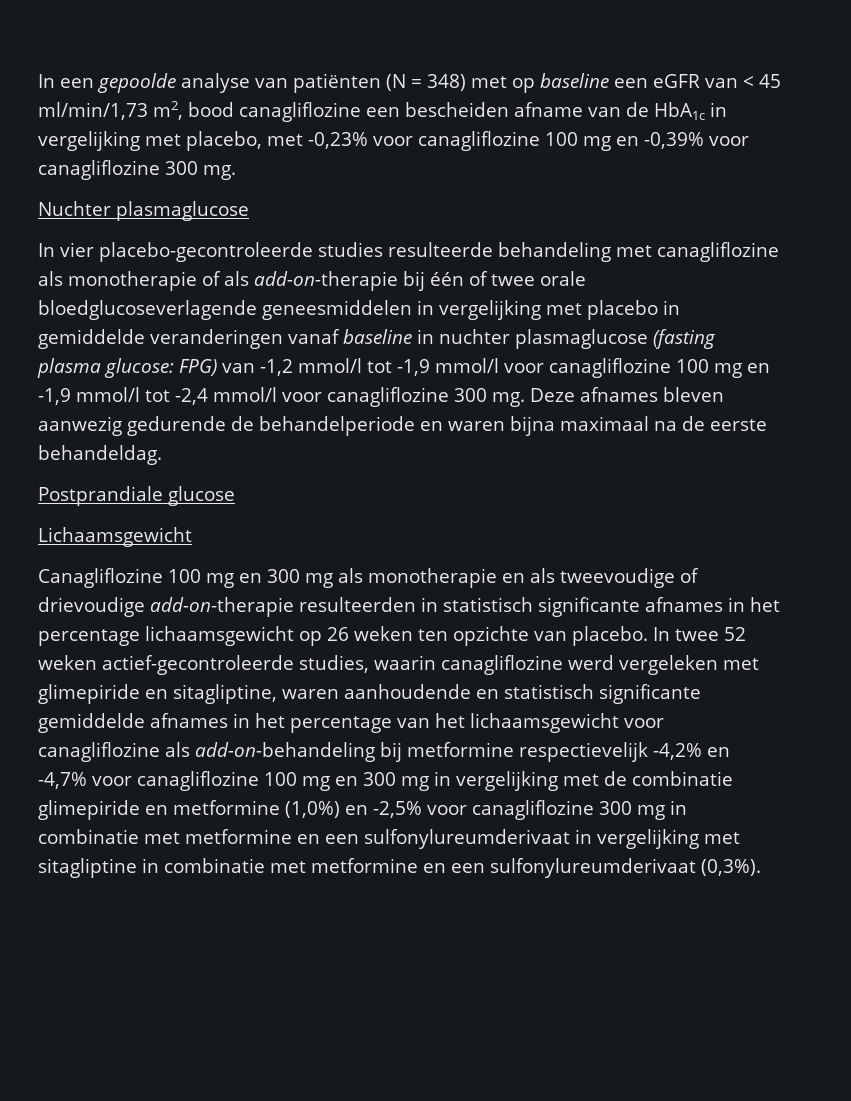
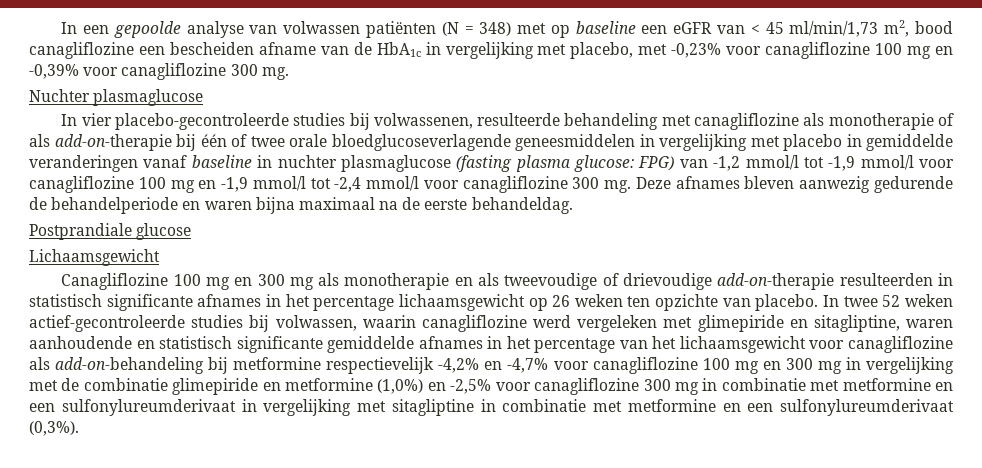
(288, 83) none -> [283,21,361,34] volwassen
(383, 249) none -> [349,113,473,130] bij volwassenen,
[299,655,369,673] studies, -> [191,315,357,332] studies bij volwassen,

